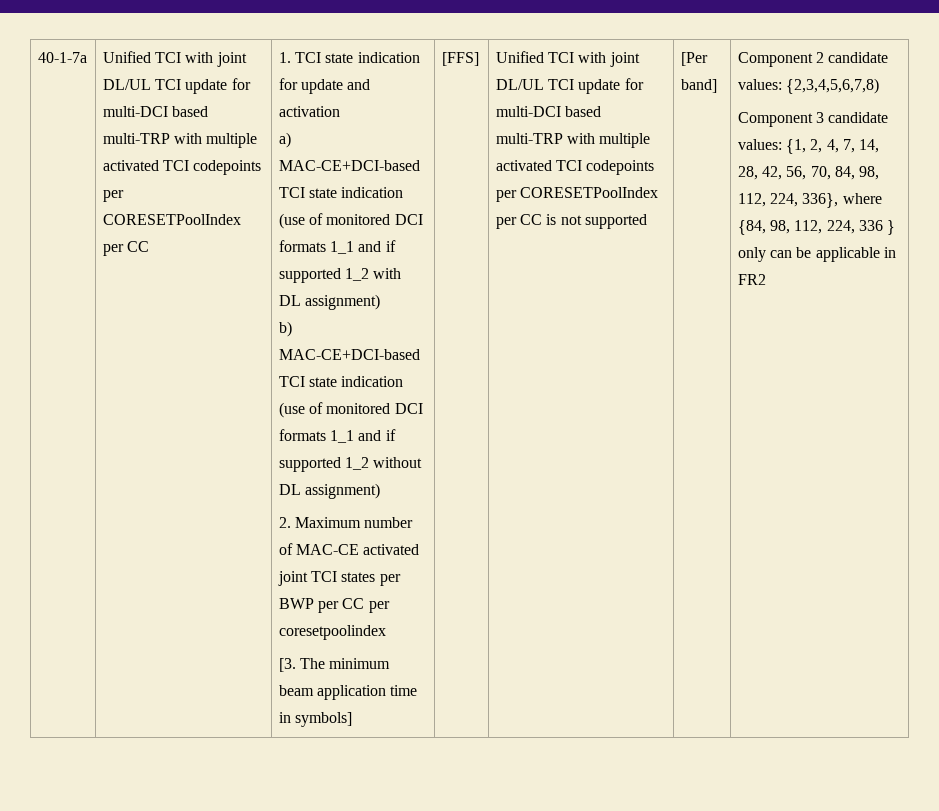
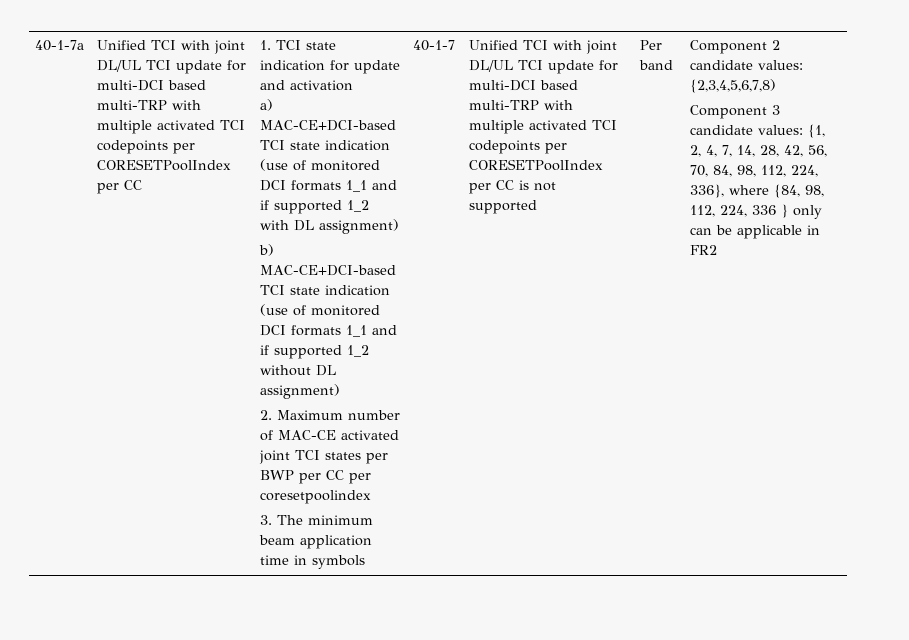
[278,658,296,672] [3. -> [260,515,273,525] 3.
[295,712,353,727] [441,52,479,66] symbols] | [FFS] -> [312,555,366,569] [413,40,456,51] symbols | 40-1-7
[680,52,708,66] [680,79,717,93] [Per band] -> [640,40,663,50] [639,60,674,70] Per band

